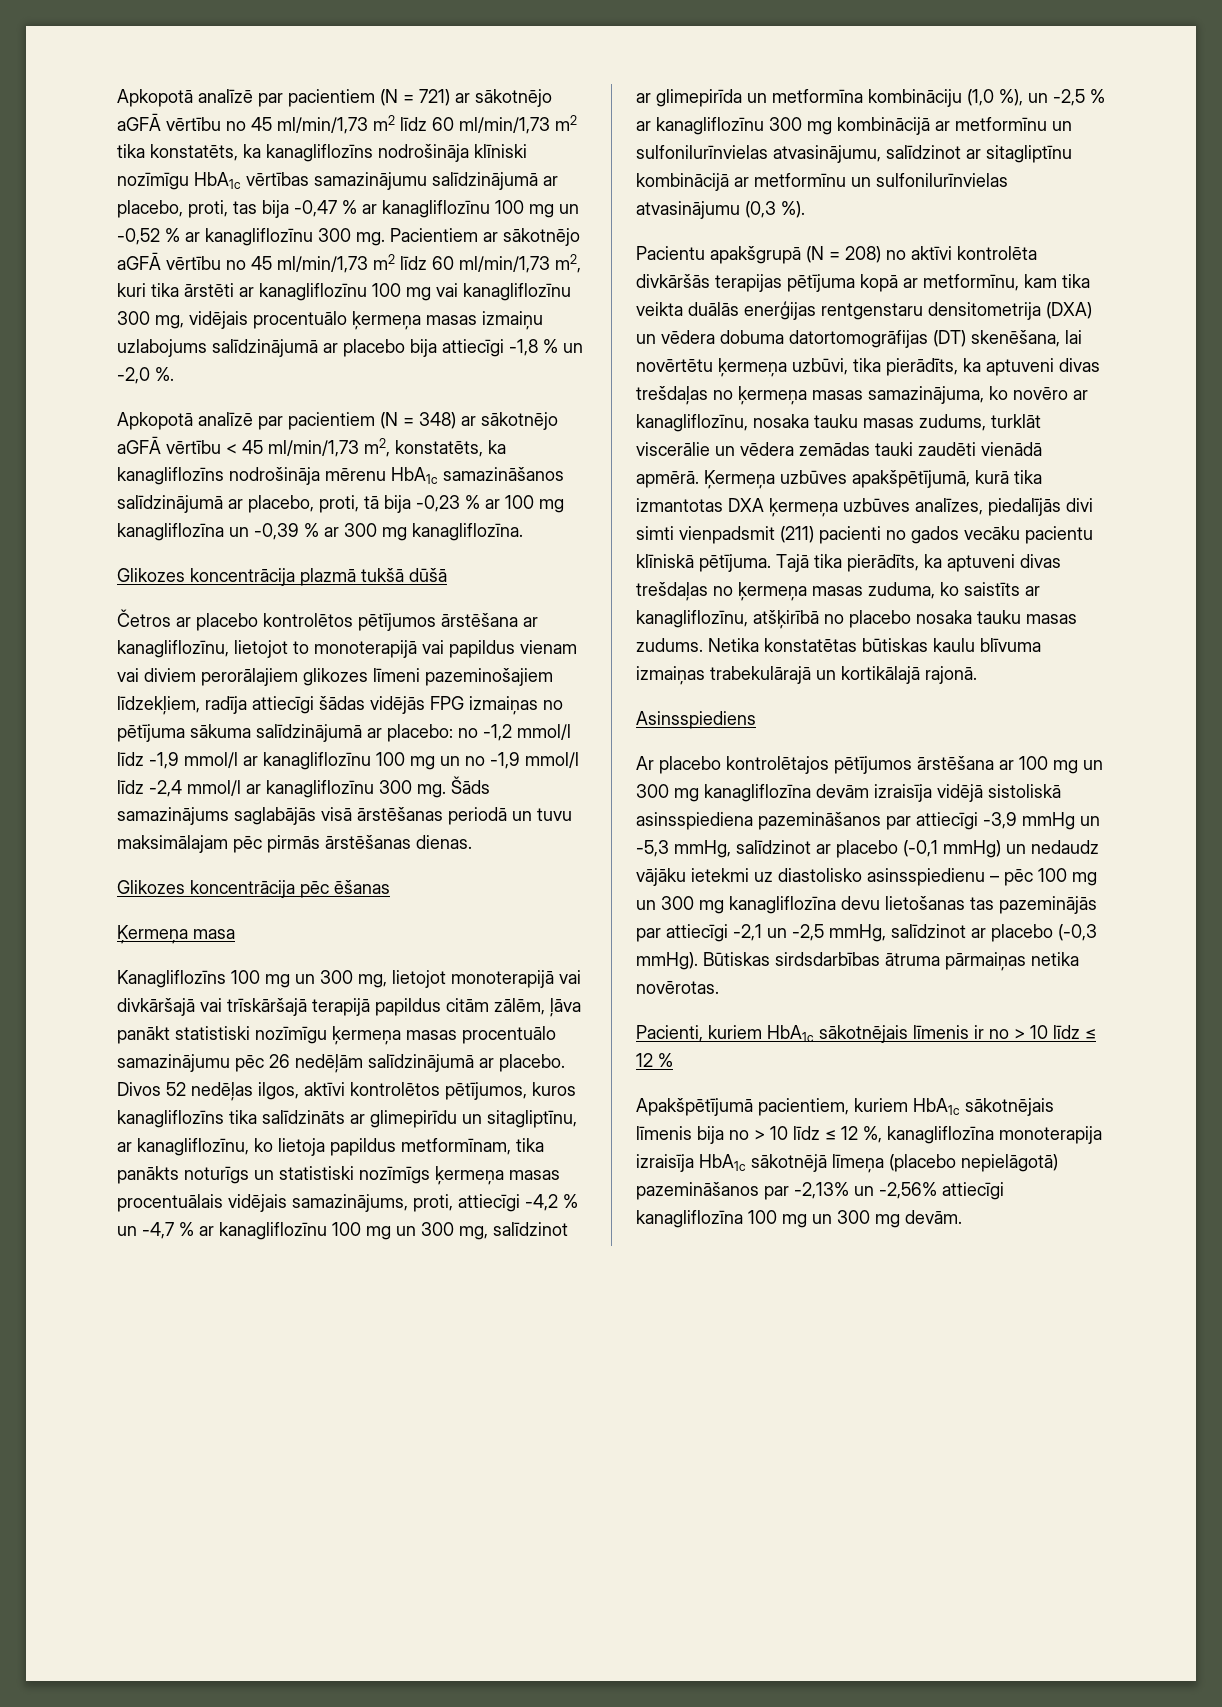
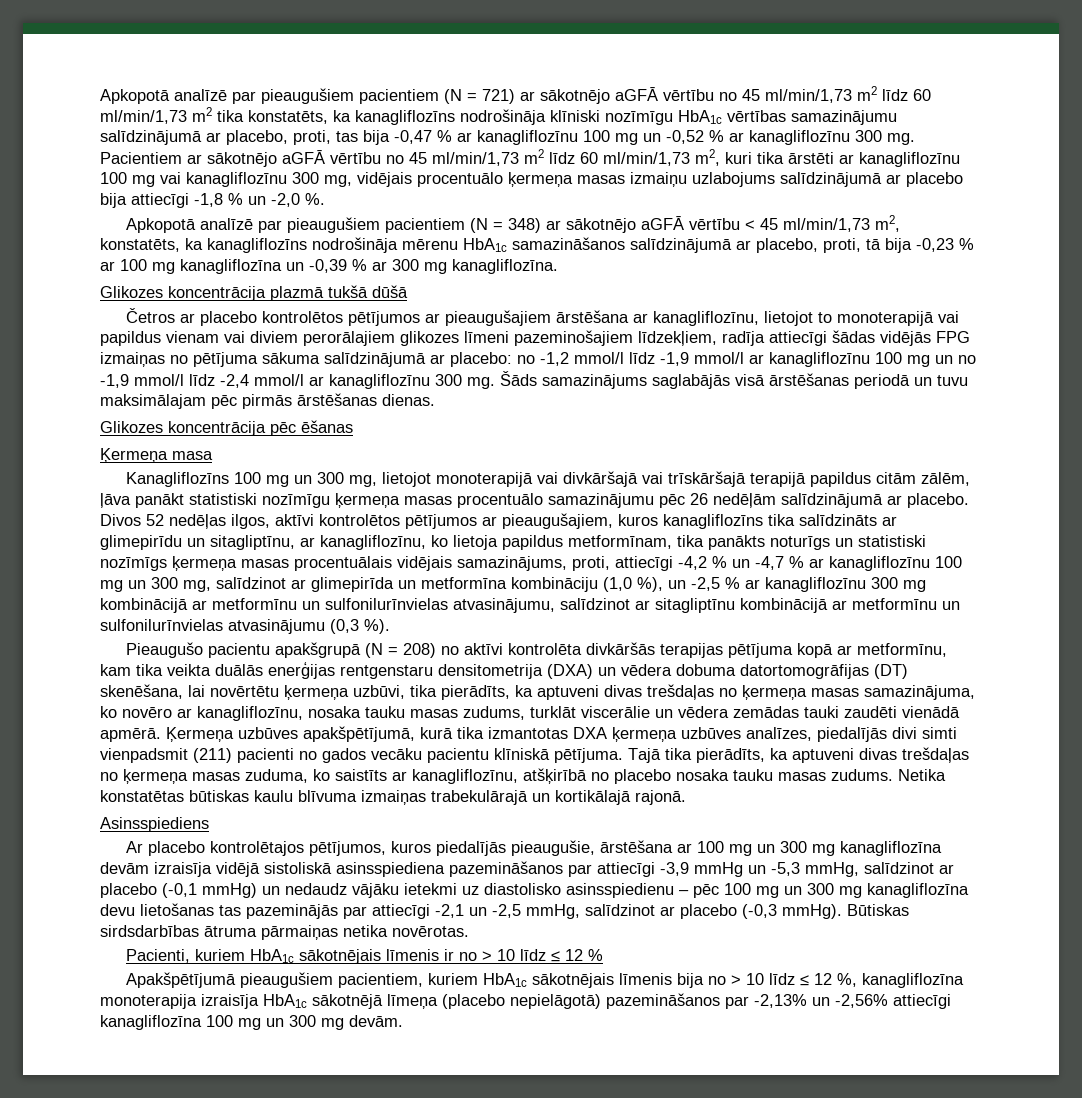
[117,89,283,107] Apkopotā analīzē par -> [100,88,354,104] Apkopotā analīzē par pieaugušiem
(283, 423) none -> [286,217,380,233] pieaugušiem
(436, 622) none -> [424,310,551,326] ar pieaugušajiem
[445,1082,527,1100] pētījumos, -> [405,513,613,529] pētījumos ar pieaugušajiem,
[636,246,705,260] Pacientu -> [125,642,270,658] Pieaugušo pacientu
[834,756,912,774] pētījumos -> [308,840,595,856] pētījumos, kuros piedalījās pieaugušie,
(753, 1107) none -> [239,972,333,988] pieaugušiem

